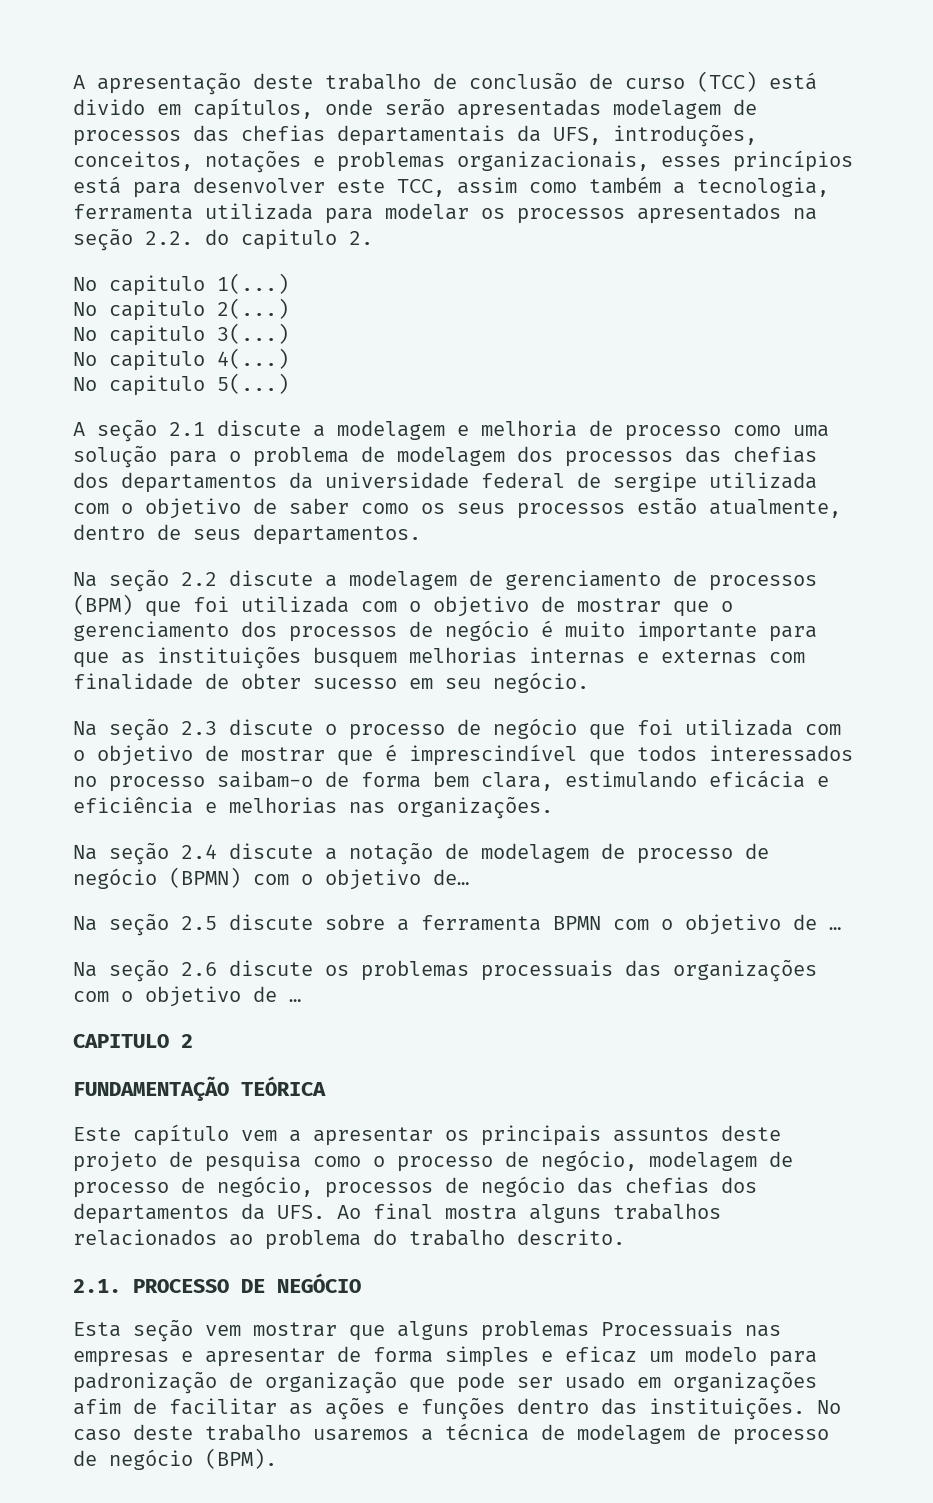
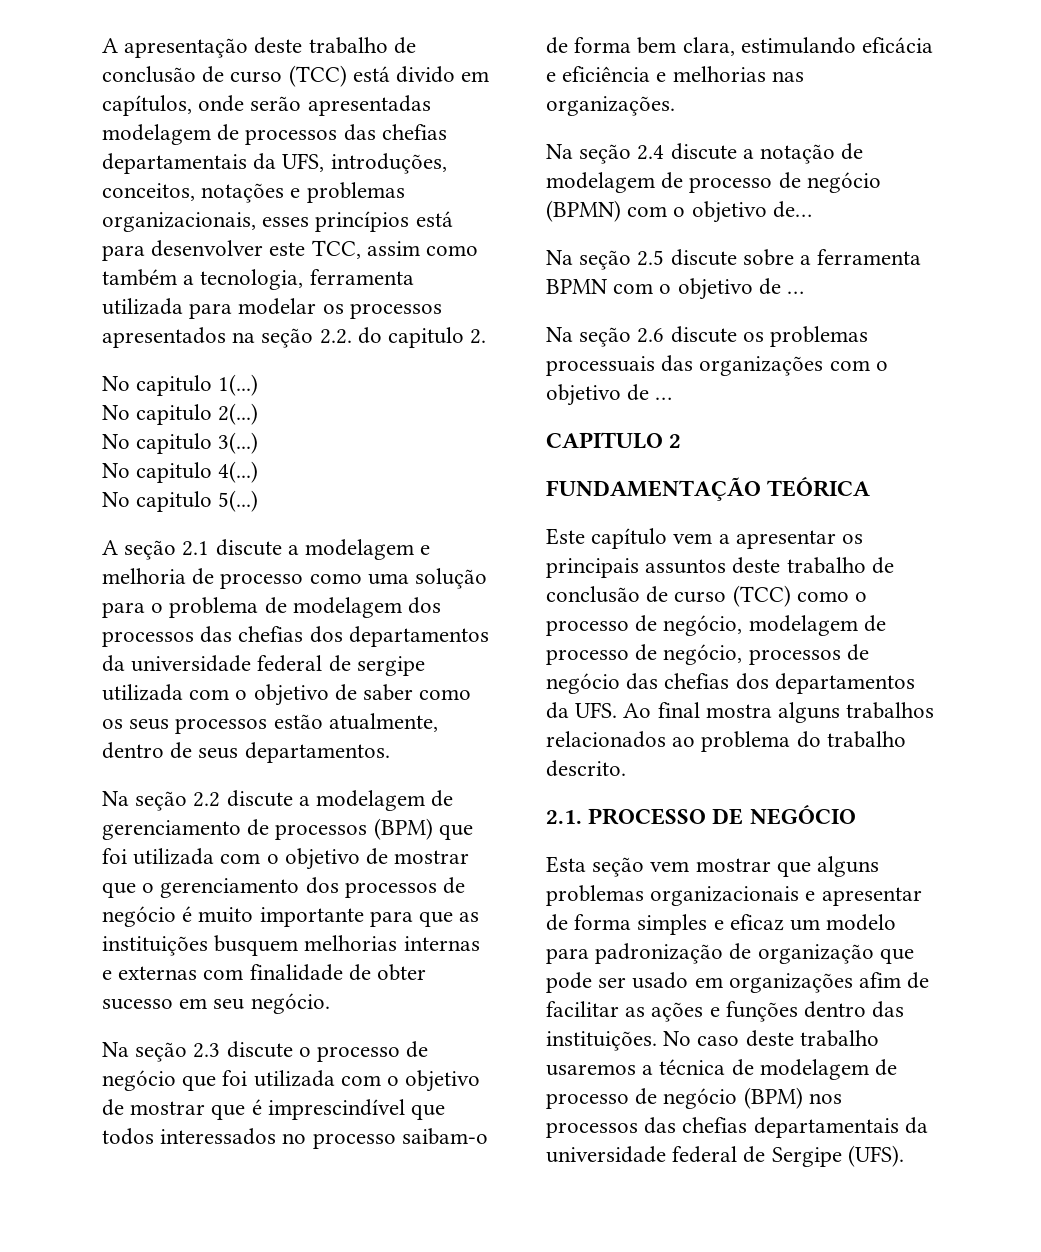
[73,1151,301,1172] projeto de pesquisa -> [786,557,894,574] [546,585,791,607] trabalho de conclusão de curso (TCC)
[601,1320,781,1337] [73,1351,169,1367] Processuais nas empresas -> [650,886,800,906] organizacionais
[205,1448,277,1469] (BPM). -> [743,1087,842,1109] [546,1117,928,1138] [546,1145,904,1167] (BPM) nos processos das chefias departamentais da universidade federal de Sergipe (UFS).

